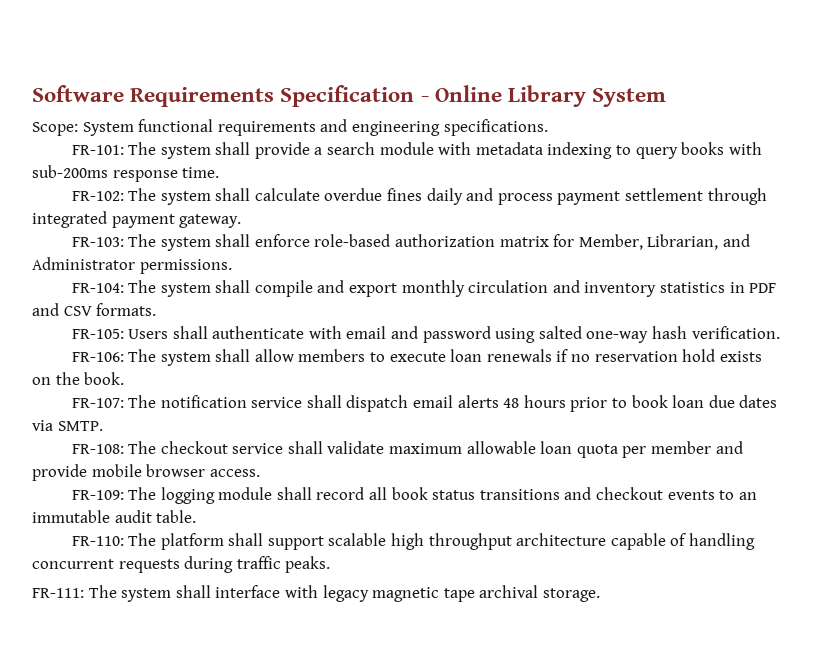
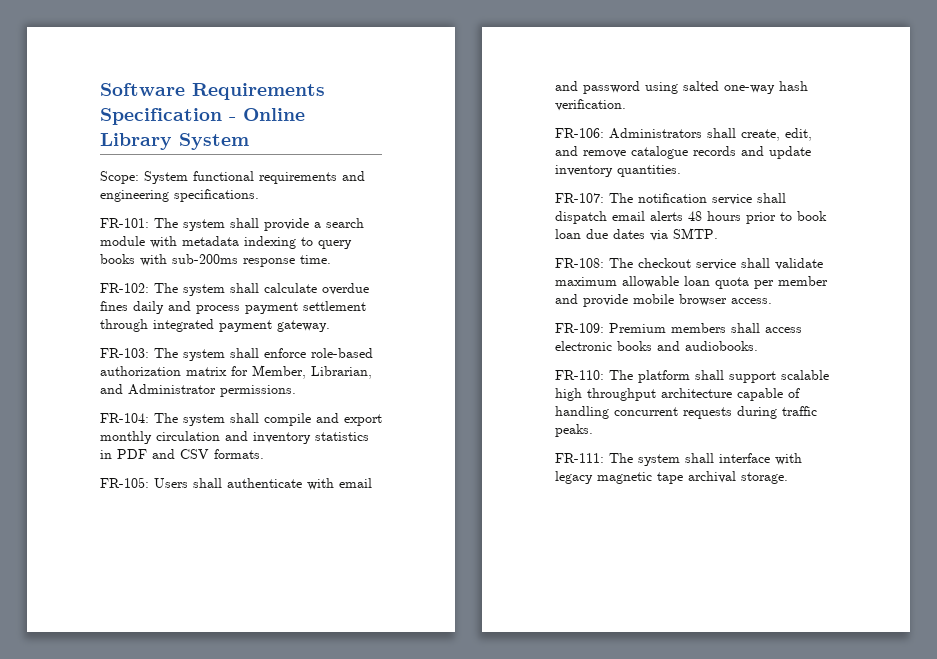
[128,349,762,366] [32,372,125,385] The system shall allow members to execute loan renewals if no reservation hold exists on the book. -> [609,128,812,141] [555,146,811,159] [555,165,681,177] Administrators shall create, edit, and remove catalogue records and update inventory quantities.
[128,487,757,504] [32,510,197,523] The logging module shall record all book status transitions and checkout events to an immutable audit table. -> [609,323,802,333] [555,341,758,351] Premium members shall access electronic books and audiobooks.

